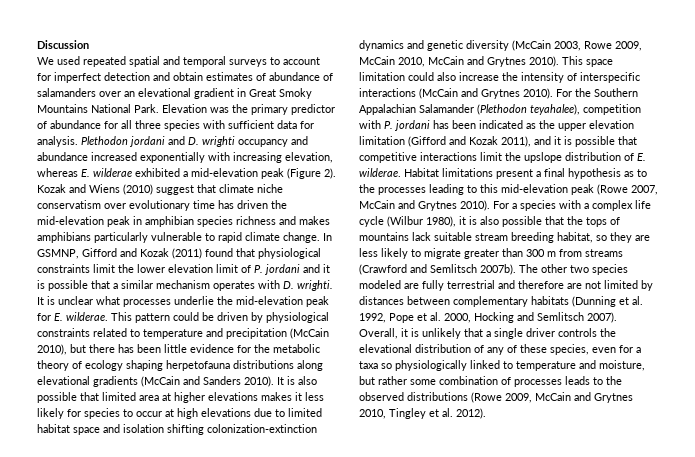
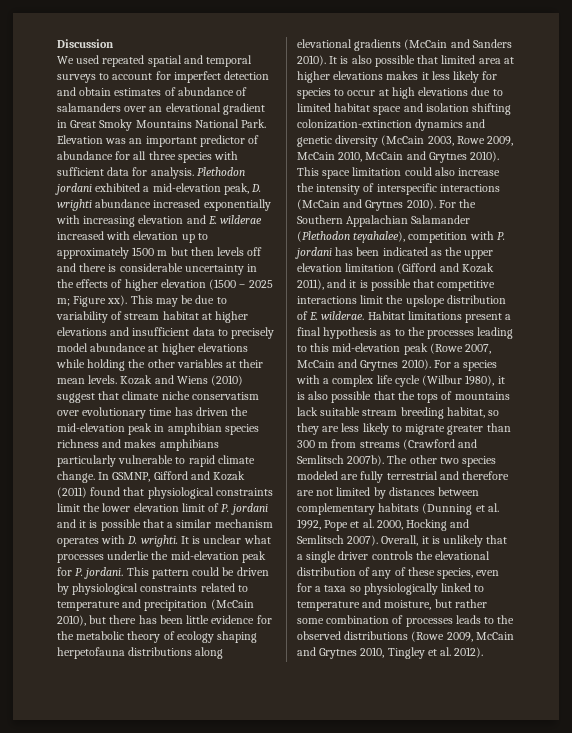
[232,104,288,115] the primary -> [129,136,197,147] an important
[168,136,308,147] and D. wrighti occupancy and -> [95,183,262,195] [57,199,92,211] exhibited a mid-elevation peak, D. wrighti
[285,152,333,163] [37,168,336,179] elevation, whereas E. wilderae exhibited a mid-elevation peak (Figure 2). -> [138,215,263,224] [57,231,208,243] [57,247,263,259] [57,263,258,275] [57,279,273,291] [57,295,227,307] [56,311,249,323] [57,327,275,339] [57,343,248,355] [56,359,264,371] [57,375,118,384] elevation and E. wilderae increased with elevation up to approximately 1500 m but then levels off and there is considerable uncertainty in the effects of higher elevation (1500 – 2025 m; Figure xx). This may be due to variability of stream habitat at higher elevations and insufficient data to precisely model abundance at higher elevations while holding the other variables at their mean levels.
[54,312,108,321] E. wilderae. -> [75,567,124,579] P. jordani.

